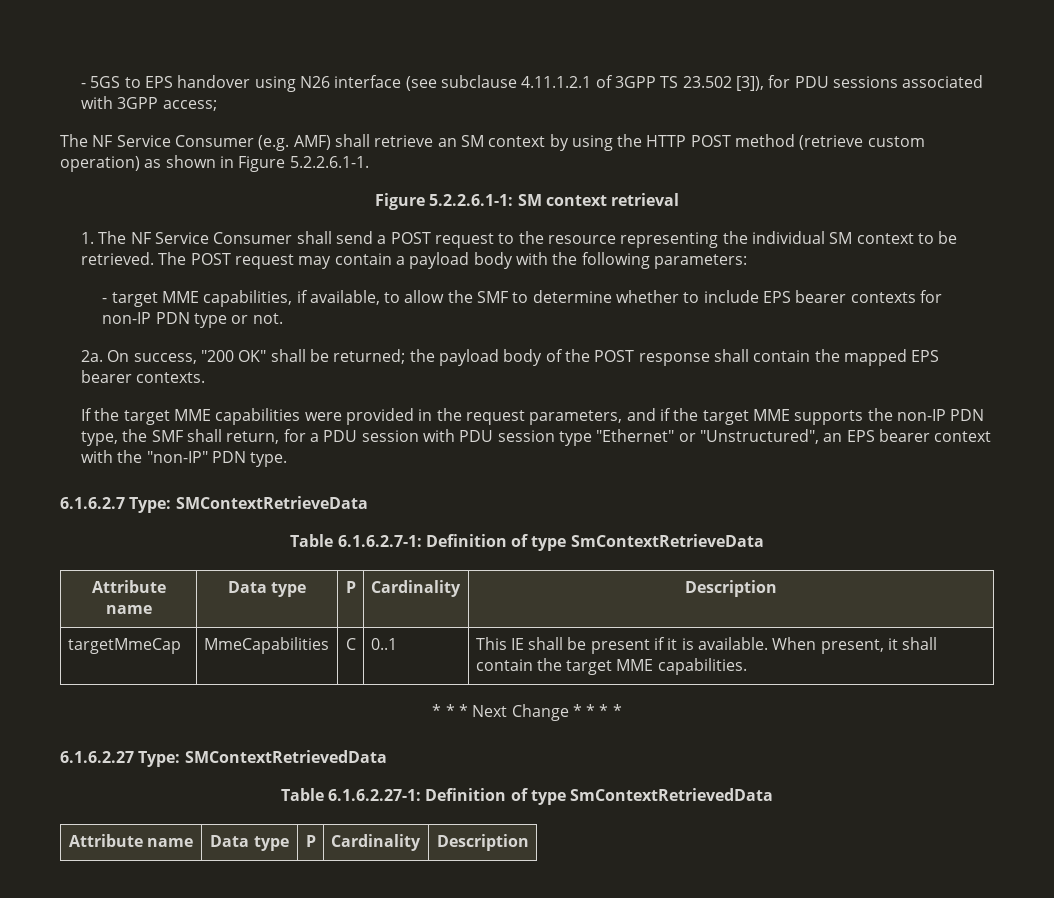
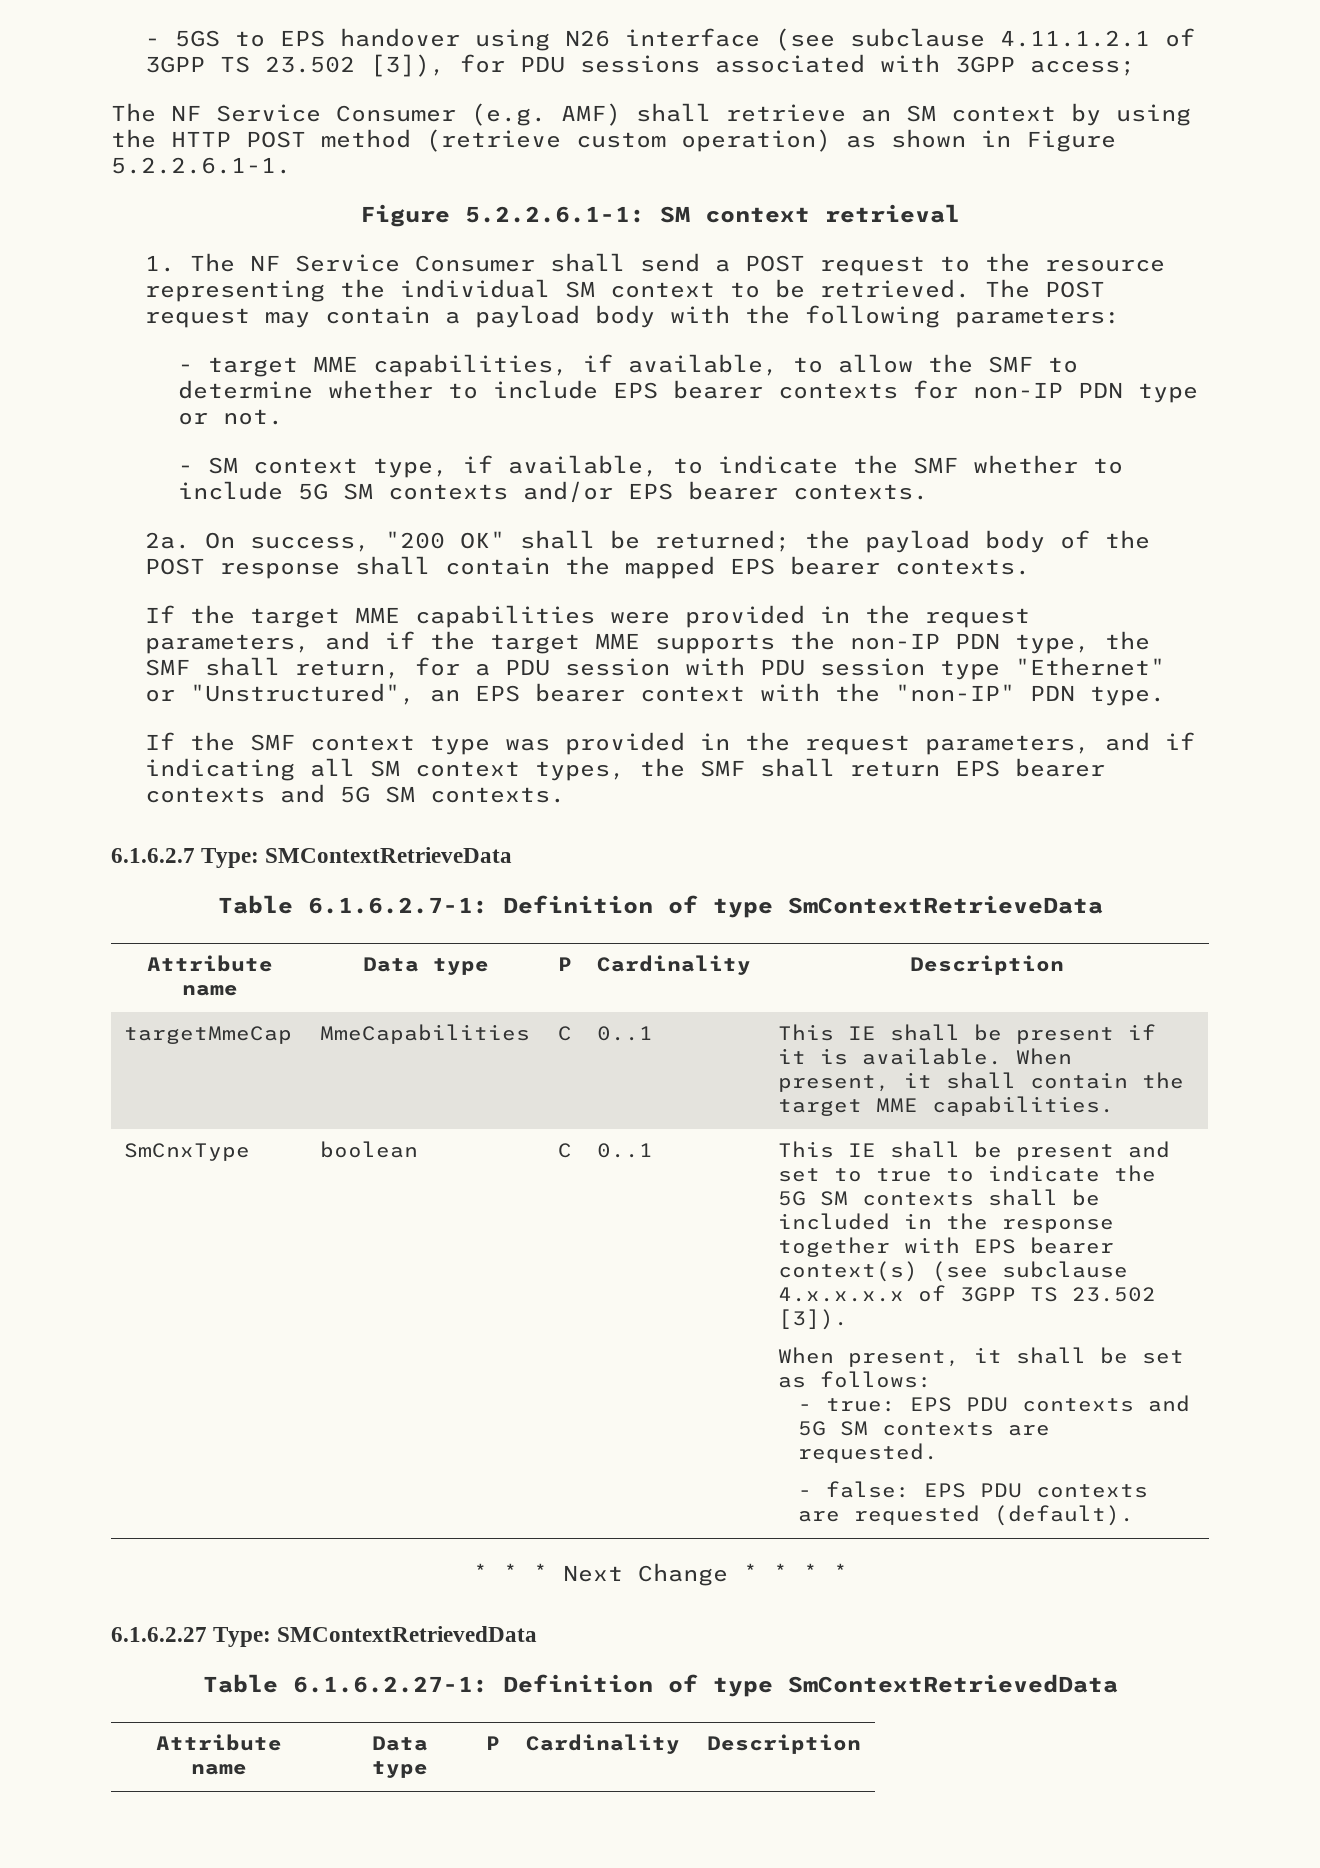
(283, 318) none -> [178,455,1124,478] [178,481,929,503] // - SM context type, if available, to indicate the SMF whether to include 5G SM contexts and/or EPS bearer contexts.
(288, 459) none -> [144,732,1195,755] [144,758,1105,781] [144,784,565,803] // If the SMF context type was provided in the request parameters, and if indicating all SM context types, the SMF shall return EPS bearer contexts and 5G SM contexts.
(747, 666) none -> [123,1143,250,1161] [319,1141,418,1158] [557,1143,572,1158] [596,1143,653,1158] [777,1141,1170,1161] [777,1165,1156,1182] [777,1189,1100,1206] [777,1213,1114,1233] [777,1237,1114,1257] [777,1261,1128,1282] [777,1285,1156,1302] [777,1309,848,1330] [777,1347,1184,1367] [777,1371,932,1388] [798,1395,1191,1412] [798,1421,1051,1436] [798,1443,939,1463] [798,1481,1149,1498] [798,1505,1135,1526] // SmCnxType | boolean | C | 0..1 | This IE shall be present and set to true to indicate the 5G SM contexts shall be included in the response together with EPS bearer context(s) (see subclause 4.x.x.x.x of 3GPP TS 23.502 [3]). // When present, it shall be set as follows: // - true: EPS PDU contexts and 5G SM contexts are requested. // - false: EPS PDU contexts are requested (default).

